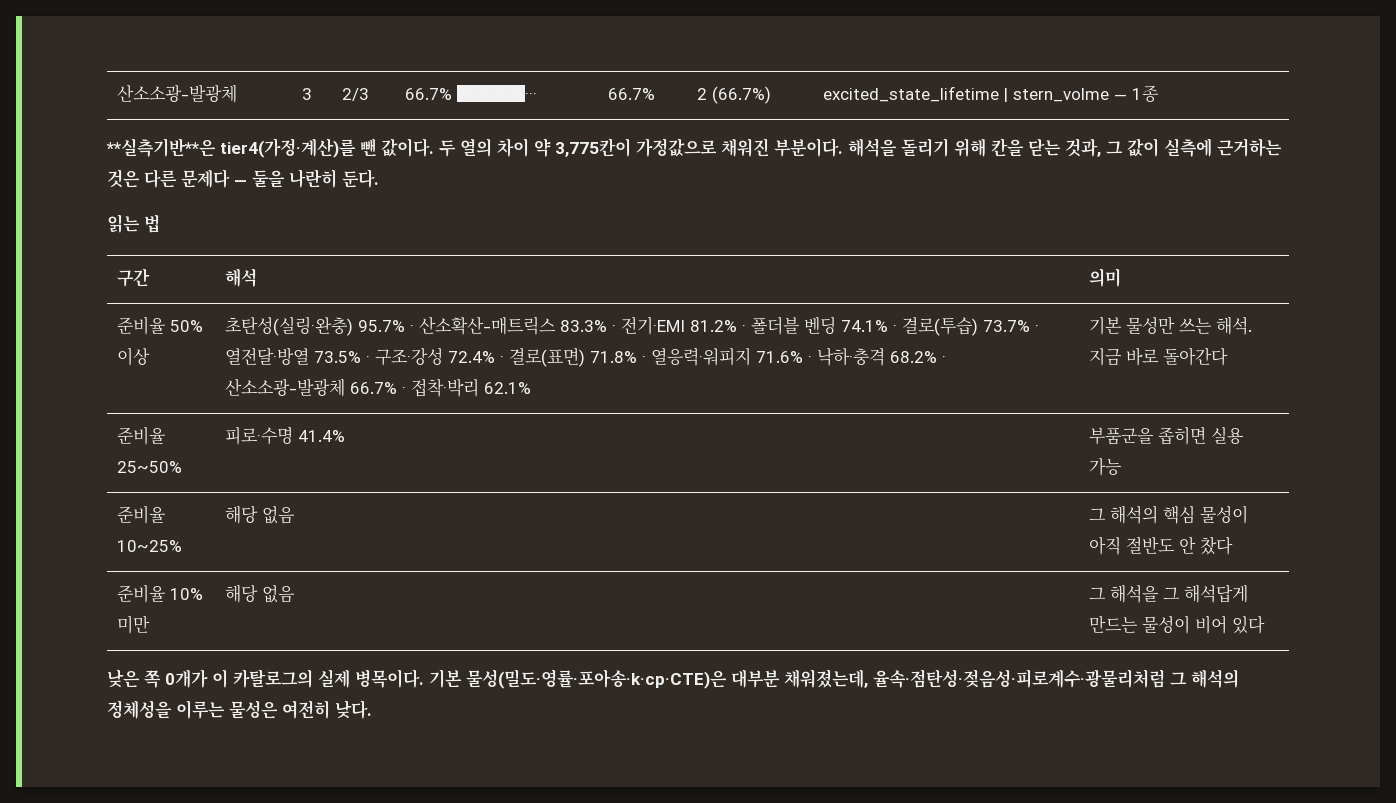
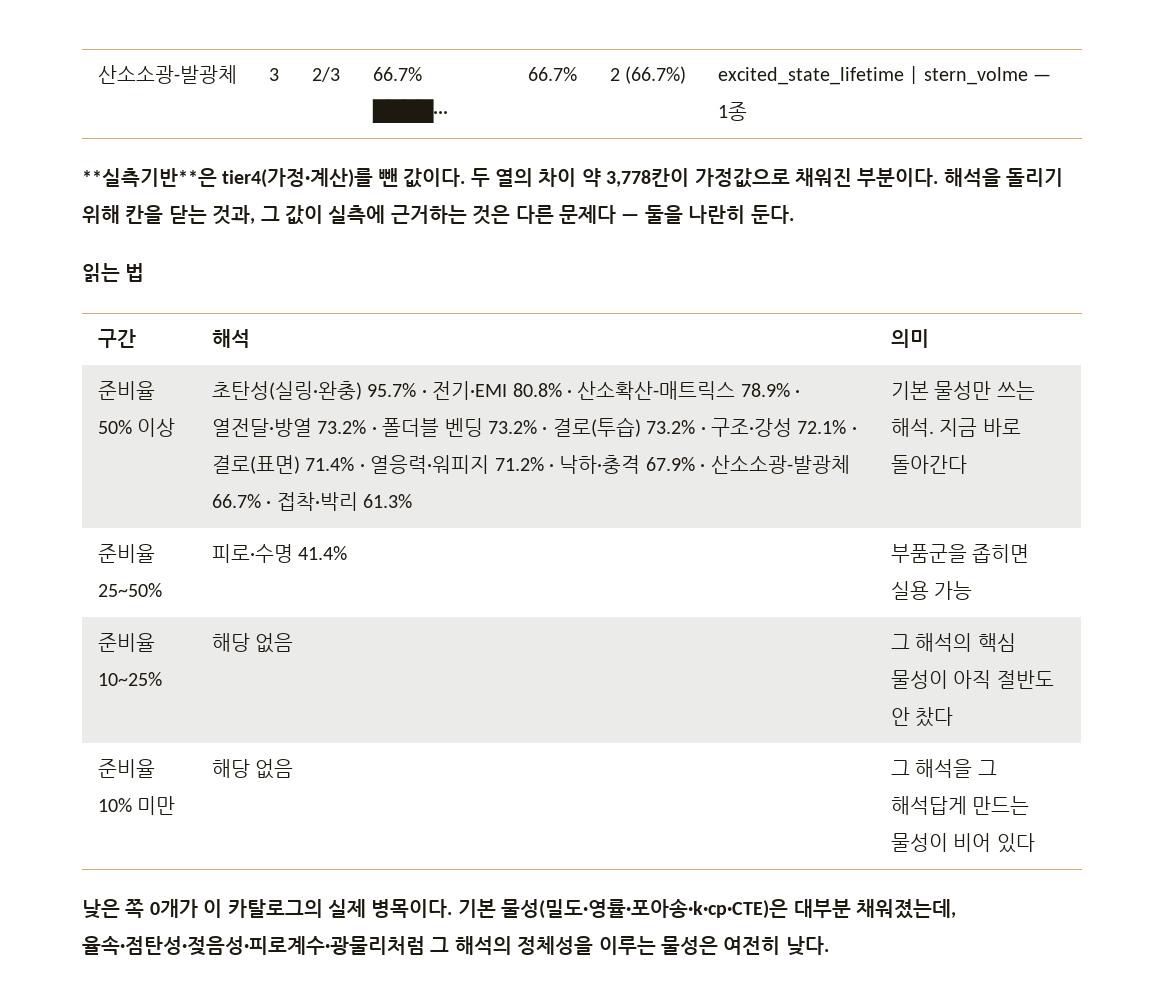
[555,138,631,157] 3,775칸이 -> [606,168,690,187] 3,778칸이
[418,316,737,335] 산소확산-매트릭스 83.3% · 전기·EMI 81.2% -> [432,381,801,400] [211,418,367,437] 전기·EMI 80.8% · 산소확산-매트릭스 78.9% · 열전달·방열 73.2%
[840,320,888,332] 74.1% -> [487,420,537,434] 73.2%
[982,320,1039,332] [224,347,361,366] 73.7% · 열전달·방열 73.5% -> [646,420,696,434] 73.2%
[447,351,495,363] 72.4% -> [797,420,847,434] 72.1%
[589,351,637,363] 71.8% -> [305,457,355,471] 71.4%
[755,351,803,363] 71.6% -> [494,457,544,471] 71.2%
[889,351,937,363] 68.2% -> [645,457,695,471] 67.9%
[483,382,531,394] 62.1% -> [363,494,413,508] 61.3%

